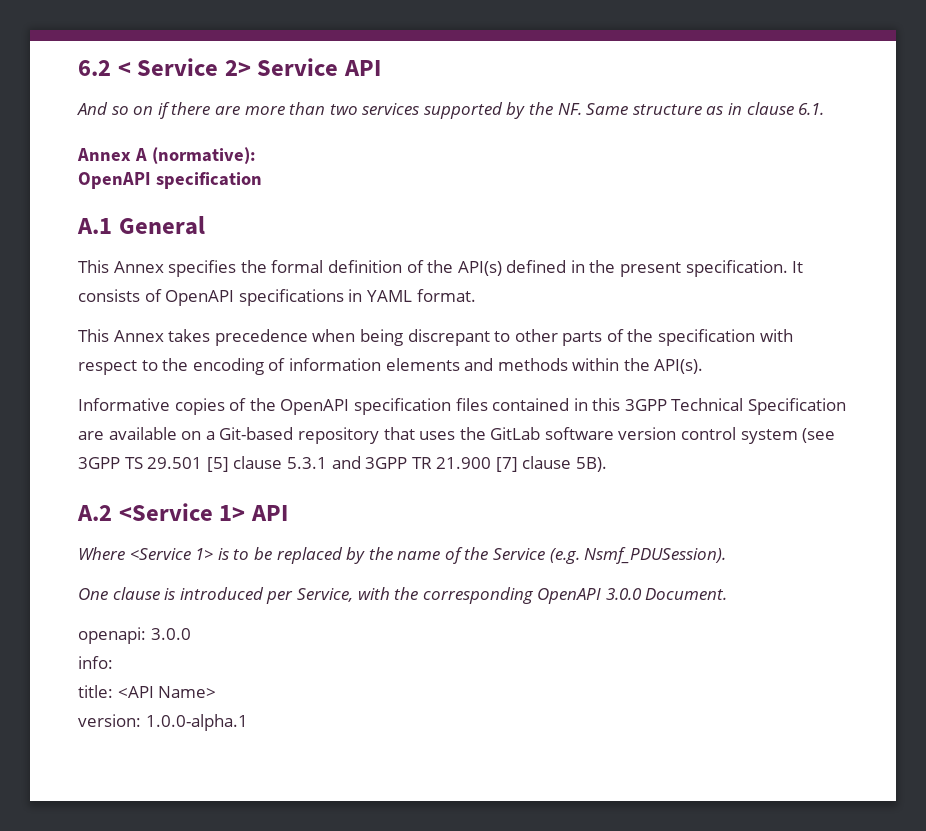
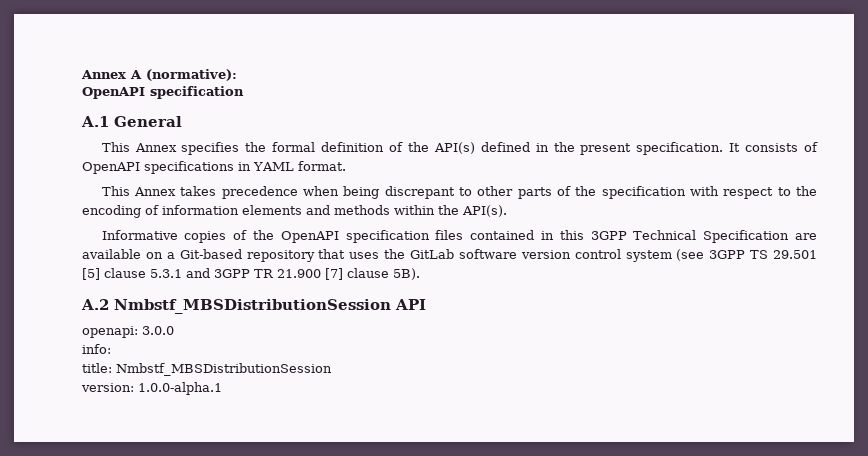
[78,58,382,76] [77,102,825,119] 6.2 < Service 2> Service API // And so on if there are more than two services supported by the NF. Same structure as in clause 6.1. // -> (81, 74) none
[118,503,288,521] [78,547,727,564] [78,587,728,604] <Service 1> API // Where <Service 1> is to be replaced by the name of the Service (e.g. Nsmf_PDUSession). // One clause is introduced per Service, with the corresponding OpenAPI 3.0.0 Document. -> [114,299,426,314] Nmbstf_MBSDistributionSession API
[117,686,217,698] <API Name> -> [116,363,332,376] Nmbstf_MBSDistributionSession

